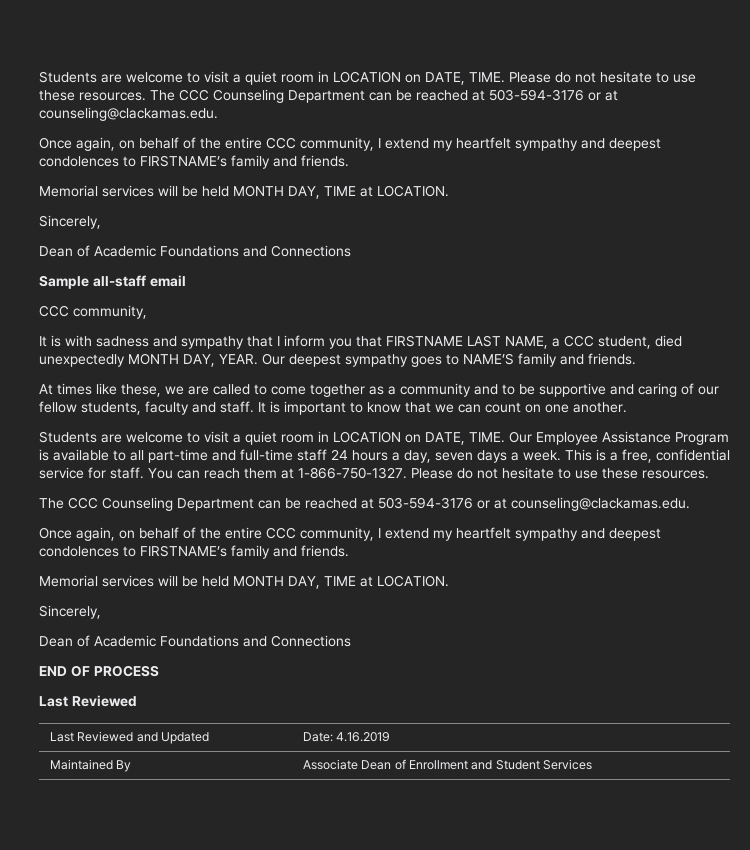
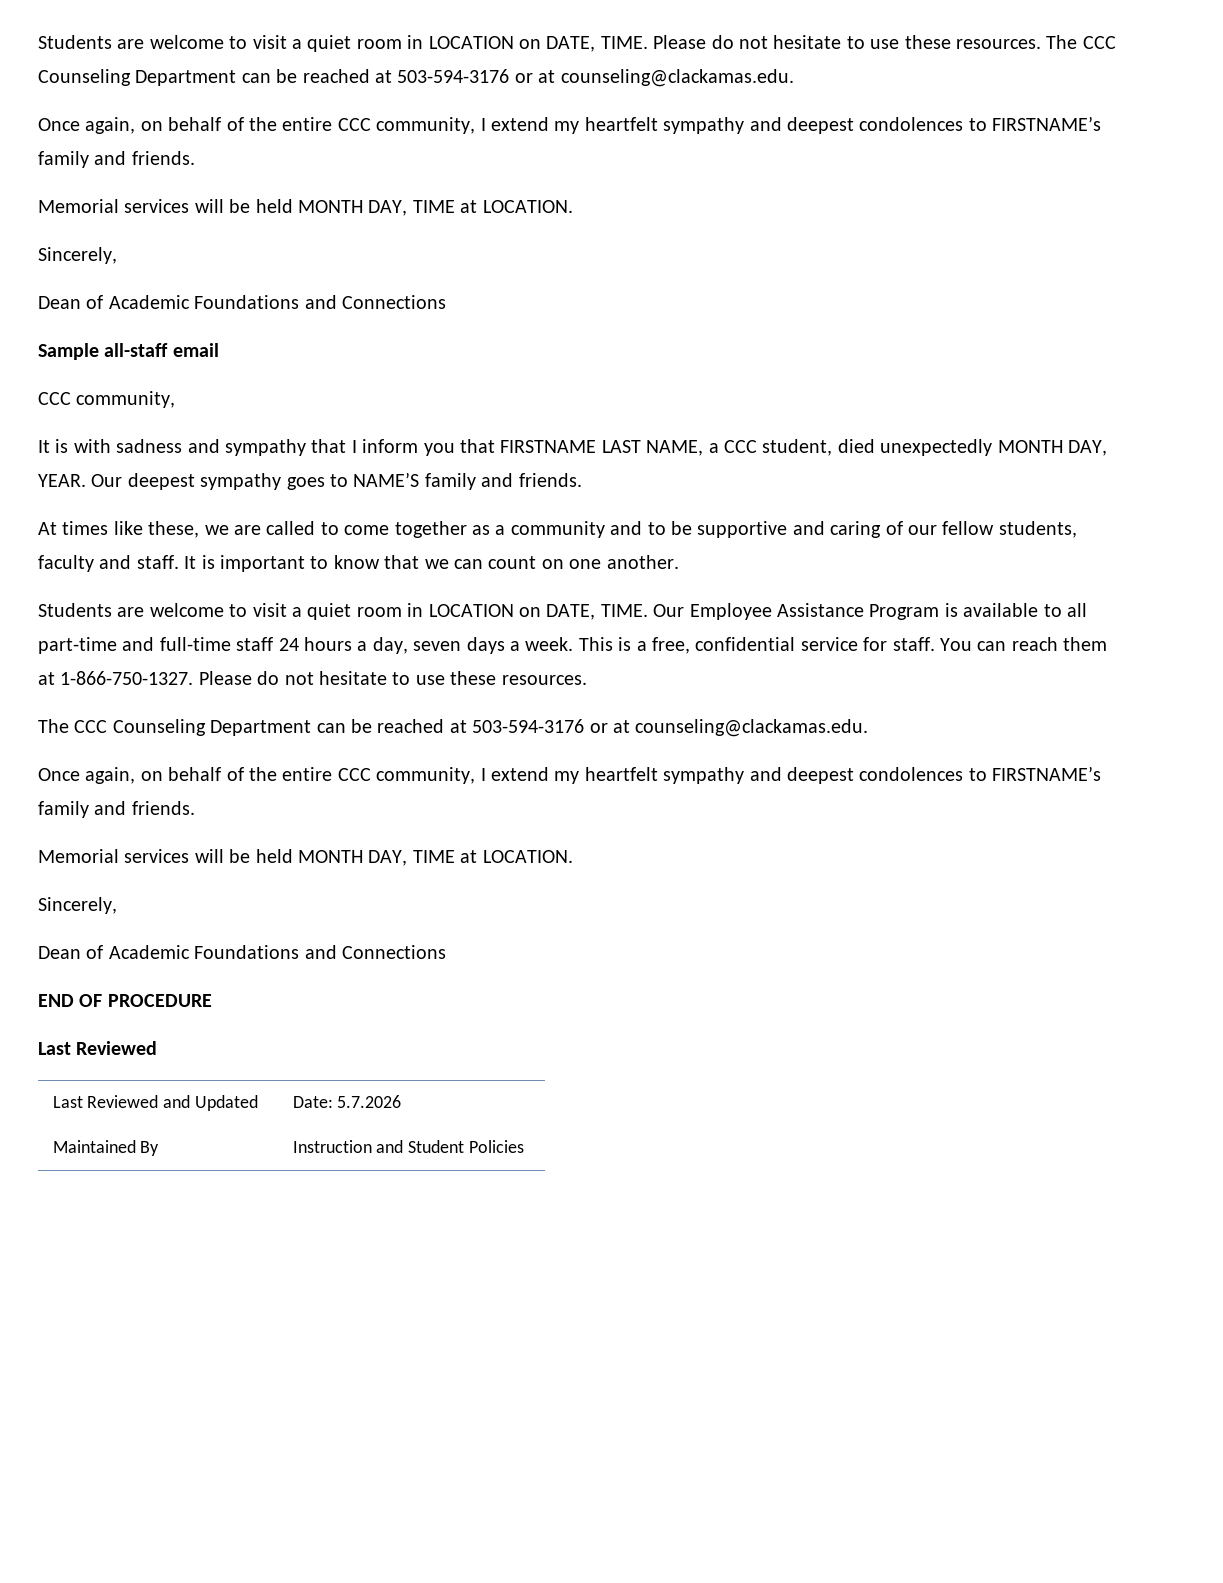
[94,665,159,677] PROCESS -> [107,994,212,1007] PROCEDURE
[336,732,391,742] 4.16.2019 -> [337,1095,402,1108] 5.7.2026
[302,759,468,770] Associate Dean of Enrollment -> [292,1140,372,1153] Instruction
[543,759,593,770] Services -> [469,1140,525,1153] Policies

